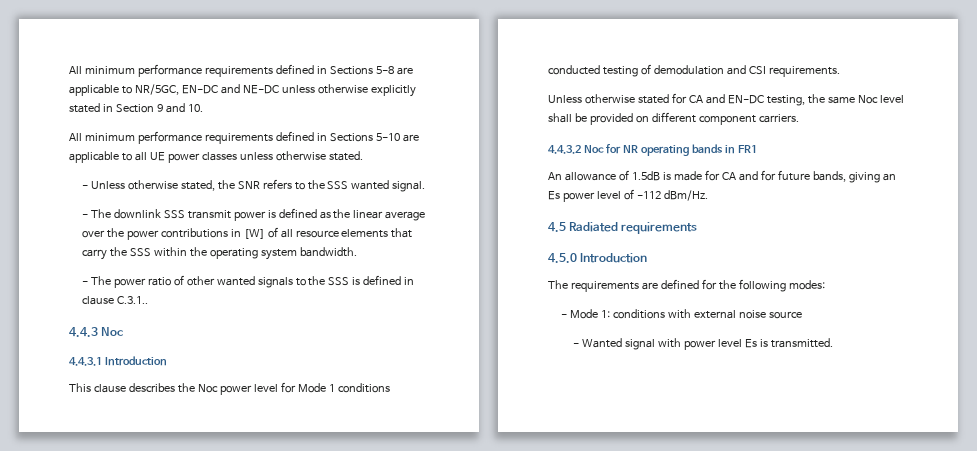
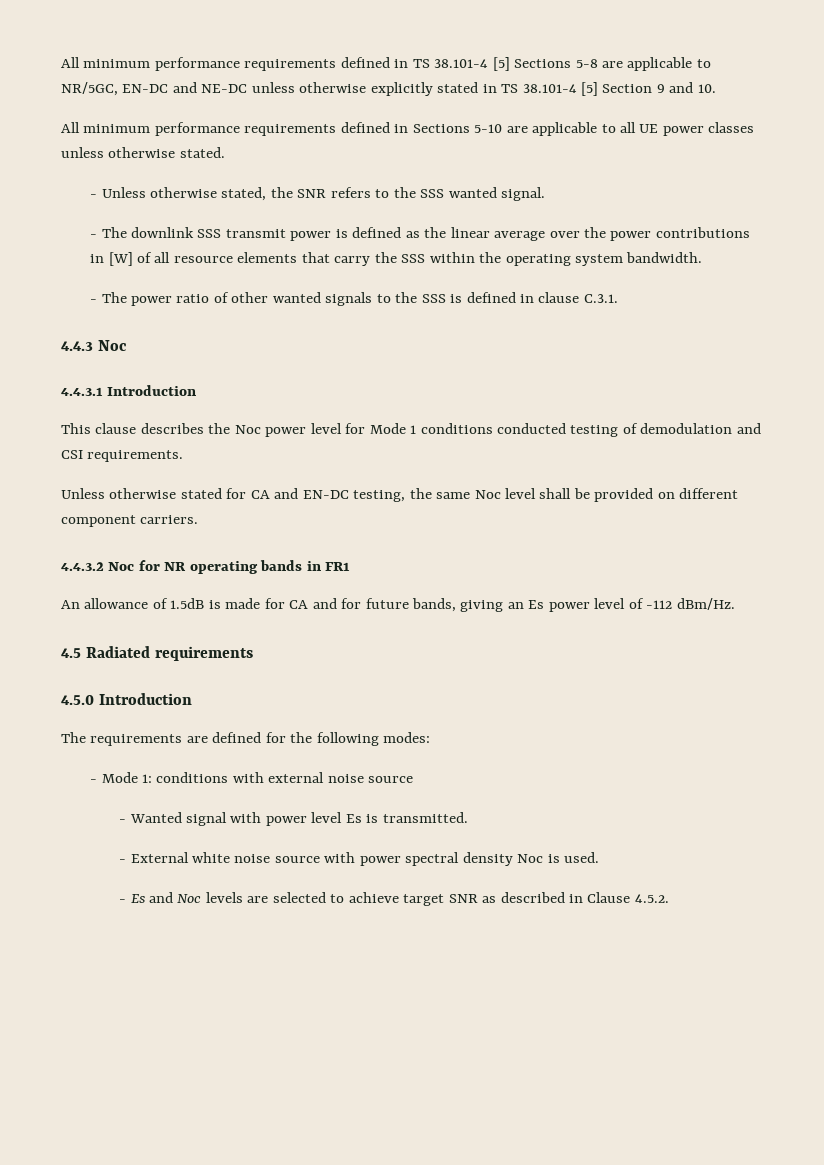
[69,64,327,77] All minimum performance requirements defined in -> [61,57,510,71] All minimum performance requirements defined in TS 38.101-4 [5]
(113, 108) none -> [501,82,599,96] TS 38.101-4 [5]
[116,296,148,304] C.3.1.. -> [583,294,618,303] C.3.1.
(834, 343) none -> [119,852,600,866] [119,892,669,906] // - External white noise source with power spectral density Noc is used. // - Es and Noc levels are selected to achieve target SNR as described in Clause 4.5.2.

